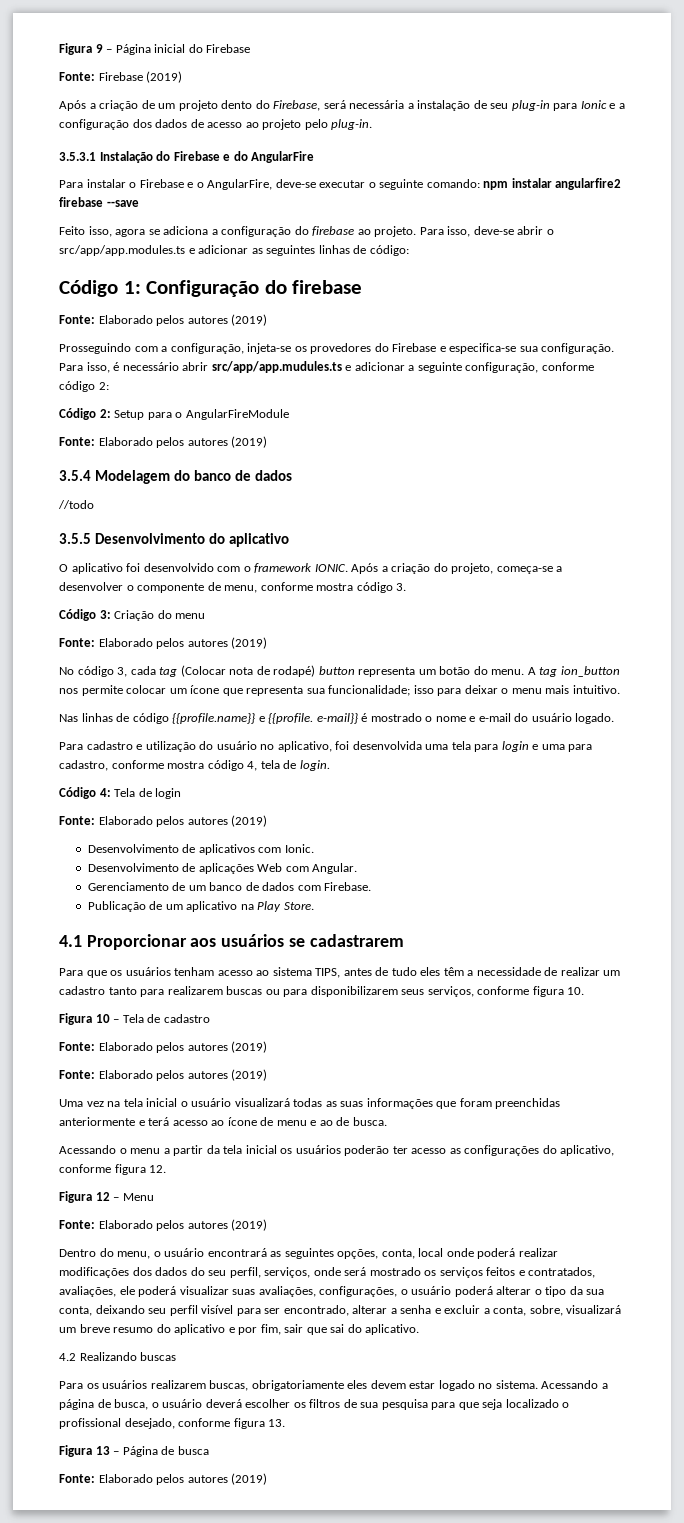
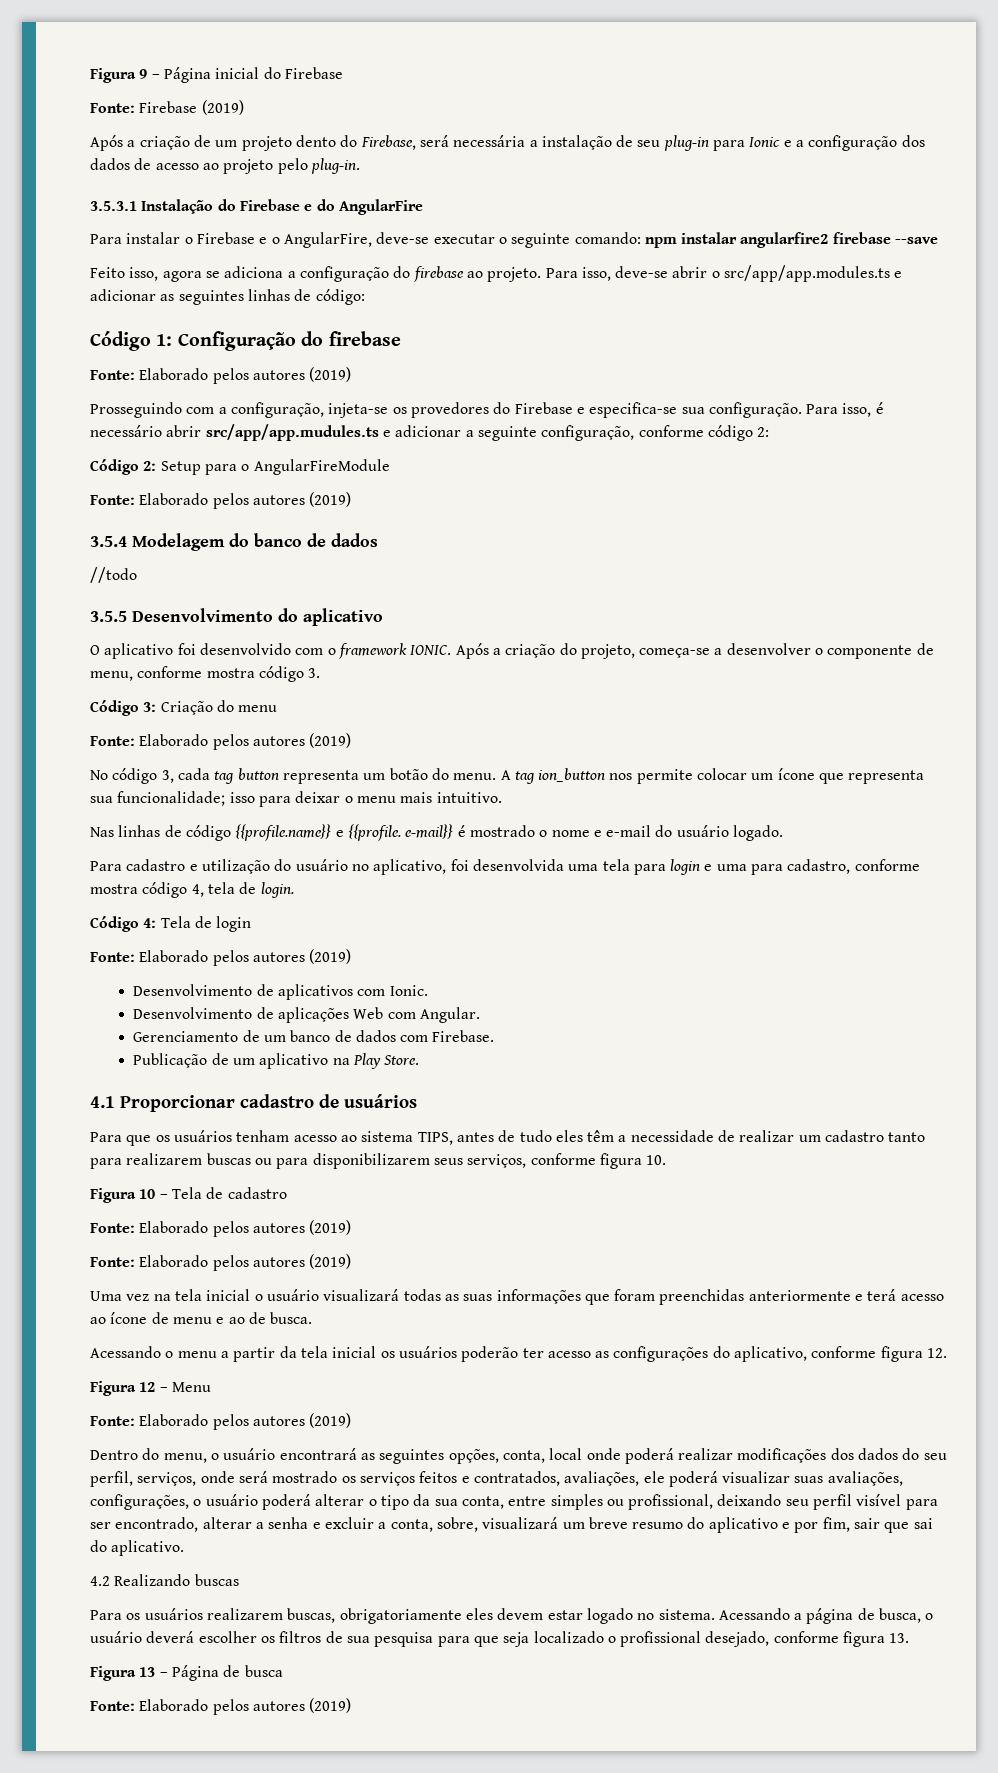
[180,665,316,677] (Colocar nota de rodapé) -> (235, 777) none
[190,934,404,947] aos usuários se cadastrarem -> [240,1094,417,1108] cadastro de usuários
(92, 1311) none -> [508,1494,714,1510] entre simples ou profissional,

